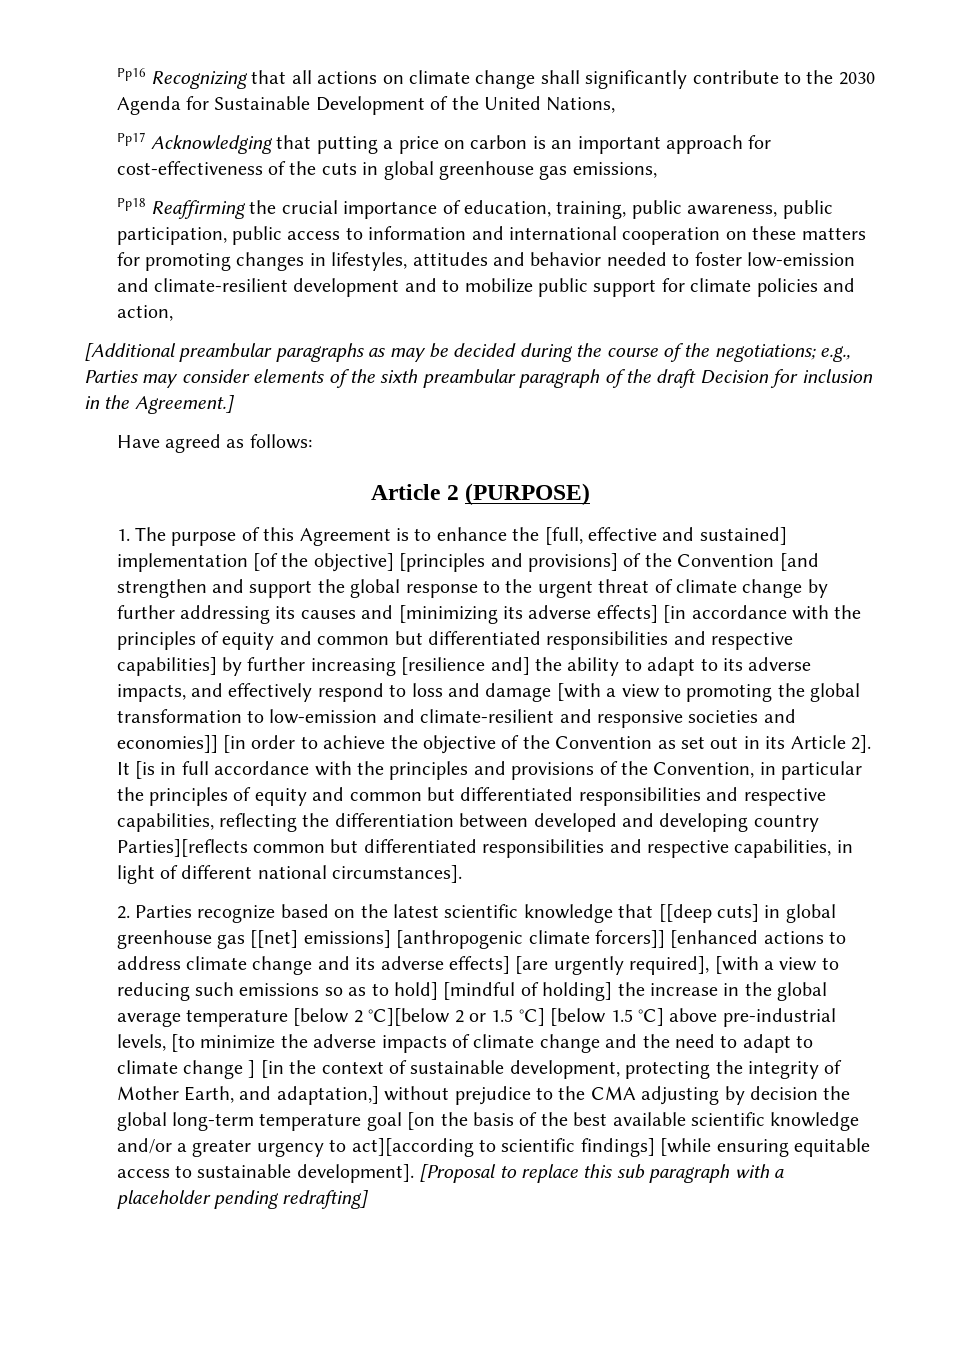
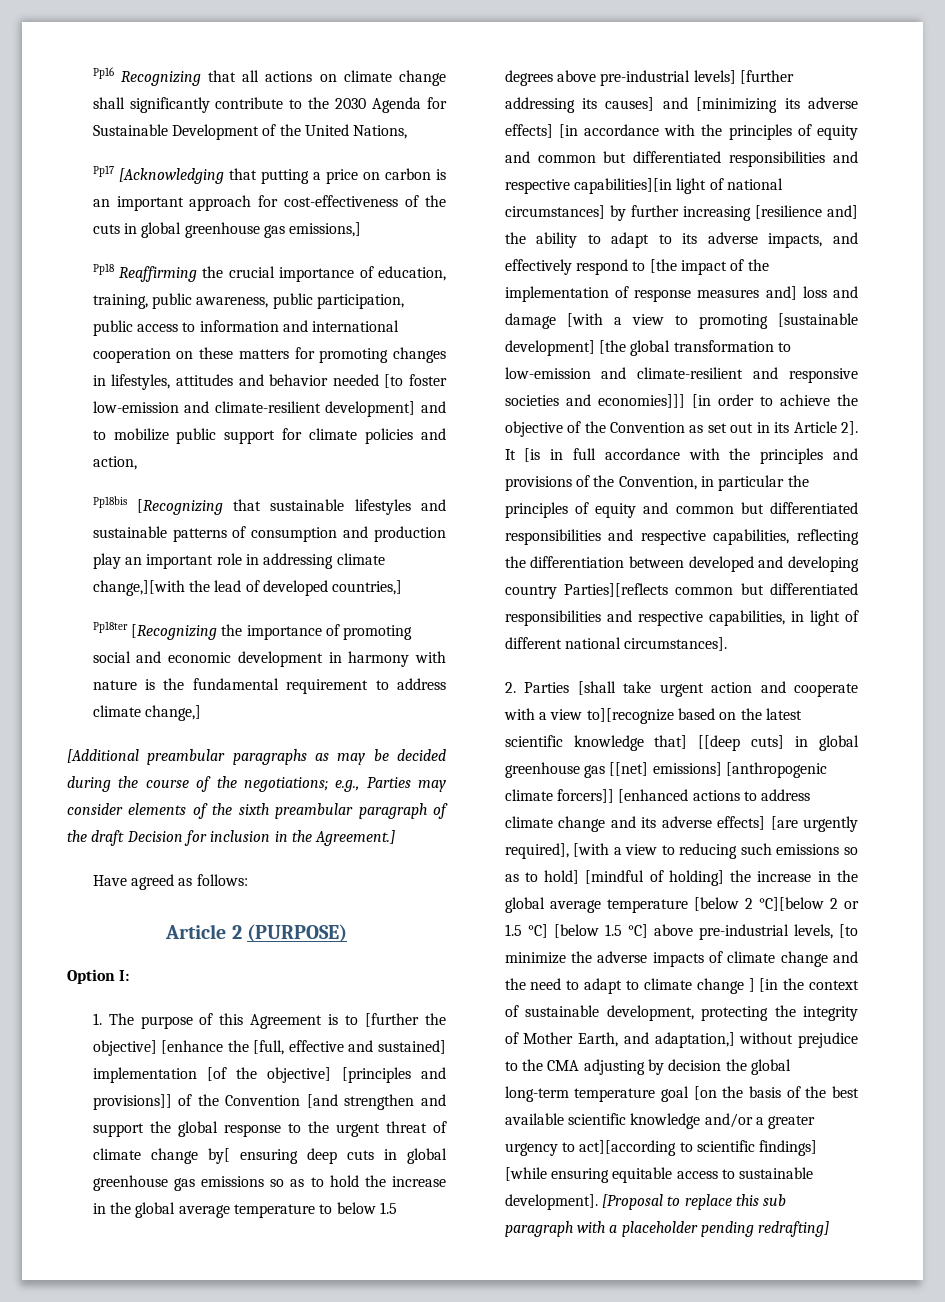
[151,135,274,154] Acknowledging -> [118,168,224,184] [Acknowledging
[572,162,657,178] emissions, -> [289,222,362,237] emissions,]
[672,253,690,266] to -> [384,374,404,388] [to
[293,278,400,297] development -> [325,401,416,417] development]
(173, 313) none -> [92,496,447,515] [92,526,447,542] [92,553,385,569] [92,580,403,596] [92,621,413,640] [92,651,447,667] [92,678,446,694] [92,705,201,721] // Pp18bis [Recognizing that sustainable lifestyles and sustainable patterns of consumption and production play an important role in addressing climate change,][with the lead of developed countries,] // Pp18ter [Recognizing the importance of promoting social and economic development in harmony with nature is the fundamental requirement to address climate change,]
(590, 494) none -> [67,969,130,984] // Option I:
[436,527,507,541] enhance -> [365,1013,447,1027] [92,1040,224,1056] [further the objective] [enhance
[528,553,619,572] provisions] -> [92,1094,172,1110] provisions]]
[807,579,828,598] [116,605,175,619] by further -> [207,1148,448,1164] [92,1175,446,1191] [92,1202,397,1218] [504,70,794,86] by[ ensuring deep cuts in global greenhouse gas emissions so as to hold the increase in the global average temperature to below 1.5 degrees above pre-industrial levels] [further
[300,610,356,619] causes -> [605,97,655,111] causes]
[116,657,217,676] capabilities] -> [573,178,783,194] [504,205,605,219] capabilities][in light of national circumstances]
(407, 690) none -> [649,259,769,275] [504,286,797,302] [the impact of the implementation of response measures and]
[777,683,805,697] the -> [778,313,858,327] [504,340,626,356] [sustainable development] [the
[116,735,218,753] economies]] -> [597,394,685,408] economies]]]
[197,905,276,923] recognize -> [577,681,858,697] [503,708,674,724] [shall take urgent action and cooperate with a view to][recognize
[618,904,654,918] that -> [654,735,688,749] that]

